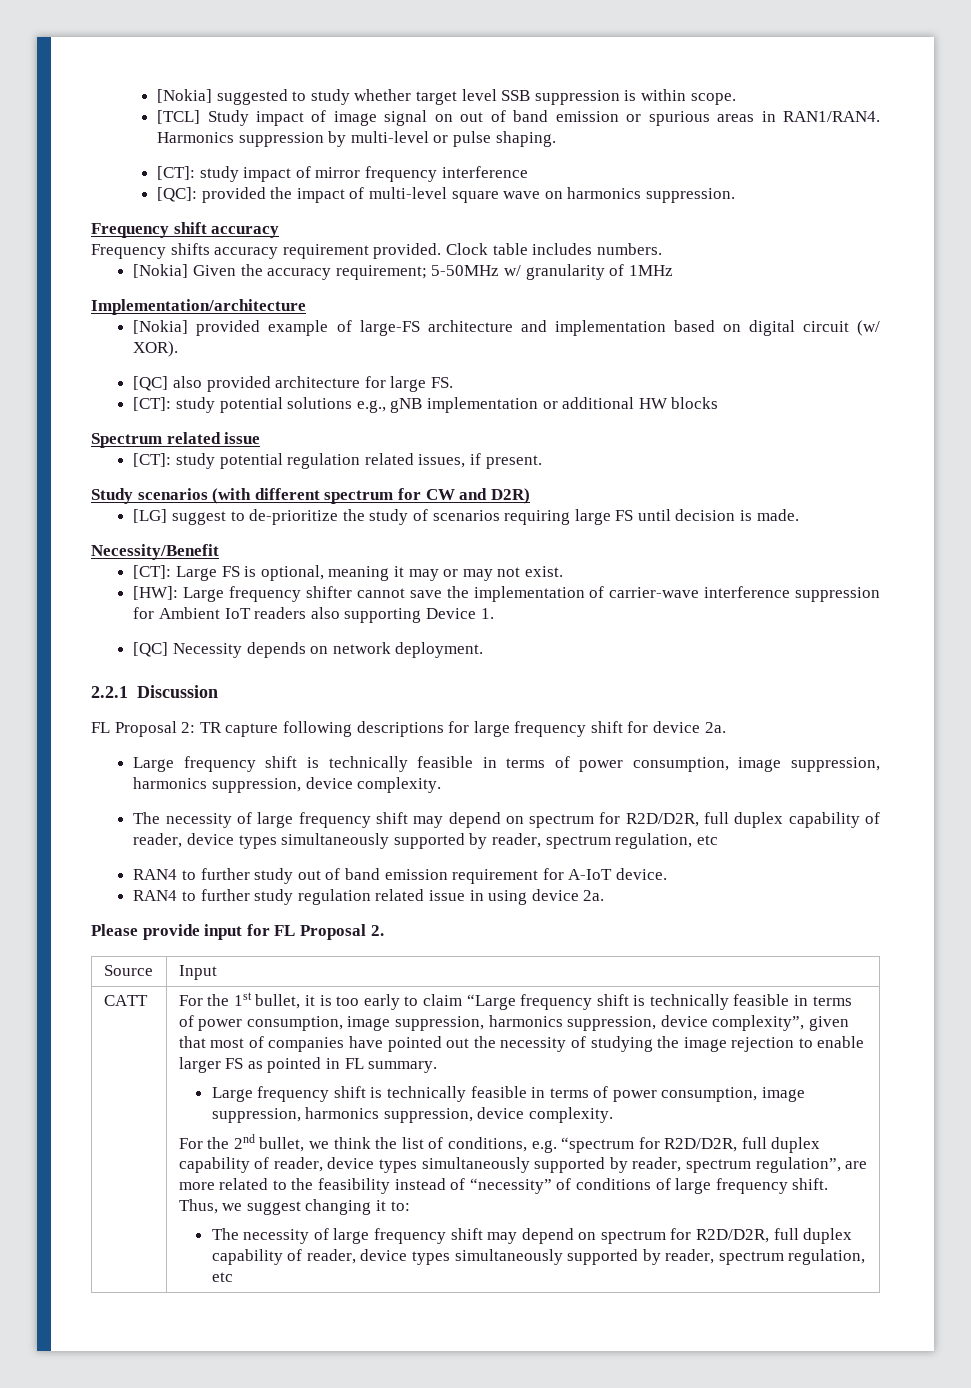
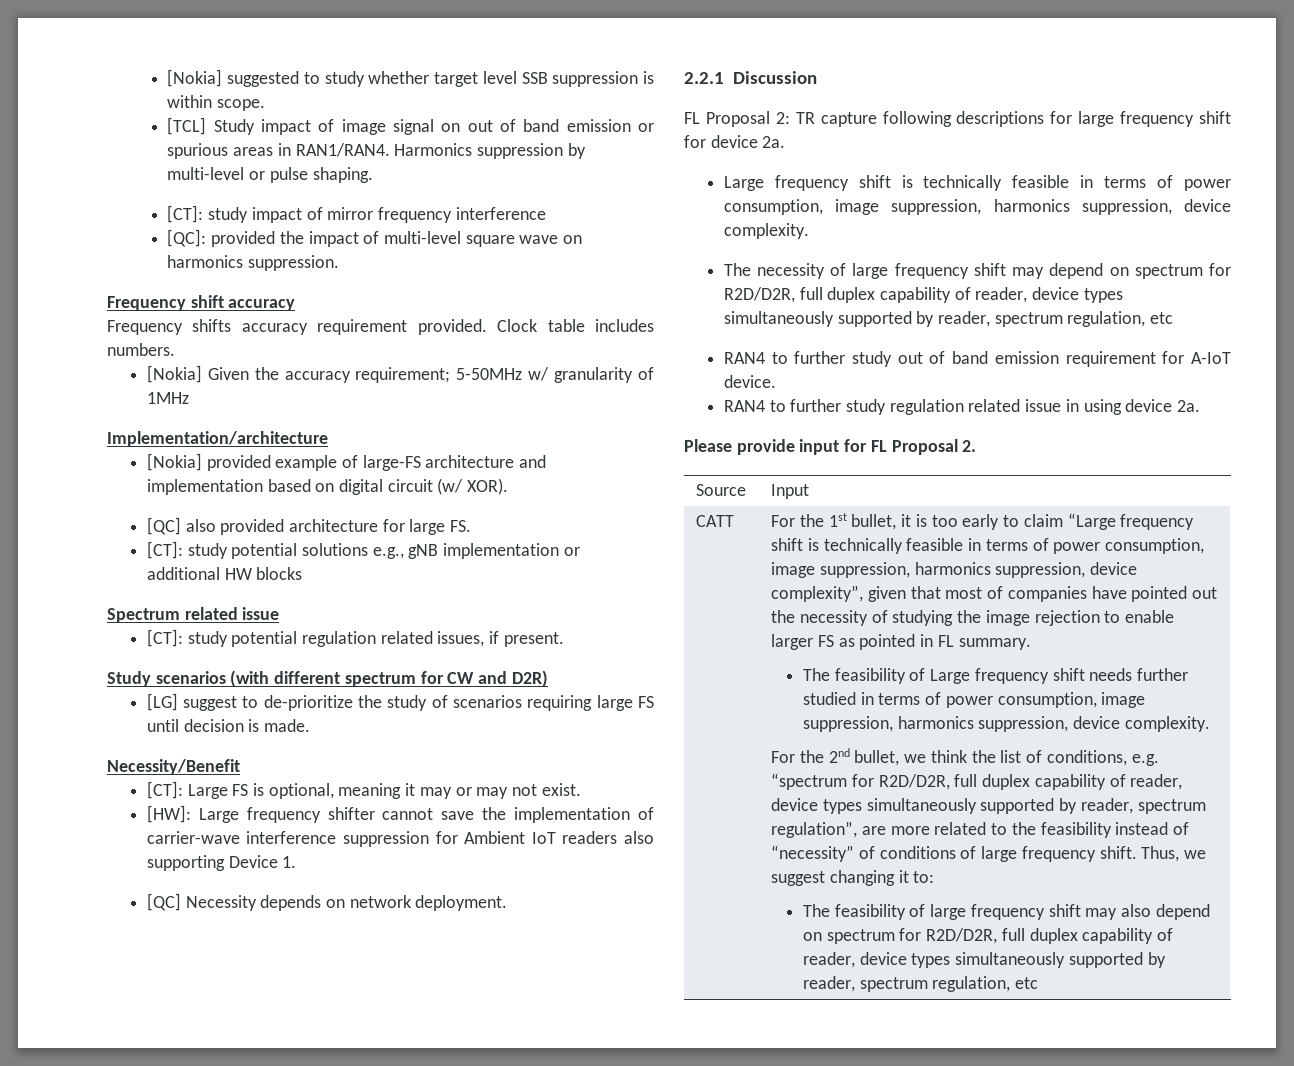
[211,1086,527,1102] Large frequency shift is technically feasible -> [802,668,1188,684] [802,692,856,705] The feasibility of Large frequency shift needs further studied
[243,1228,518,1244] necessity of large frequency shift may -> [834,904,1151,920] feasibility of large frequency shift may also

